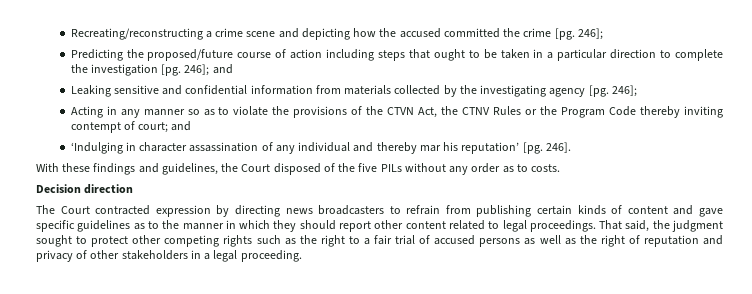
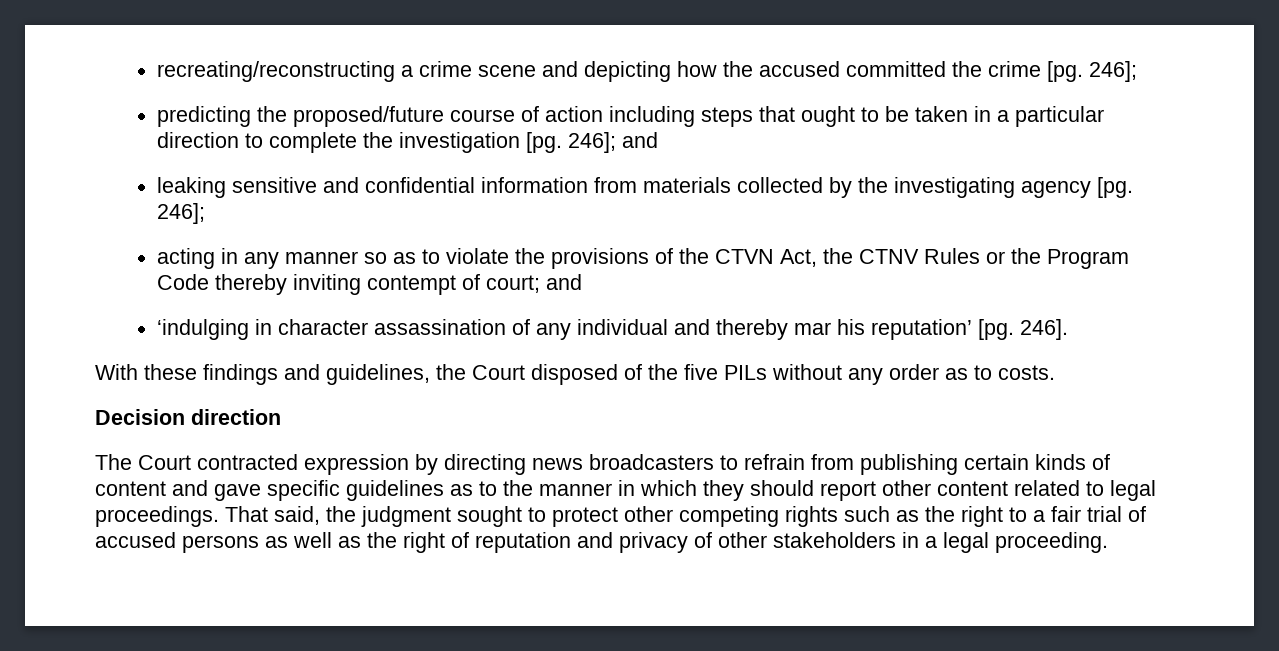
[70,28,203,40] Recreating/reconstructing -> [157,61,396,82] recreating/reconstructing
[70,49,123,61] Predicting -> [157,106,252,127] predicting
[70,85,111,97] Leaking -> [157,177,227,198] leaking
[70,106,103,118] Acting -> [157,248,216,269] acting
[70,142,123,154] ‘Indulging -> [157,319,250,340] ‘indulging

